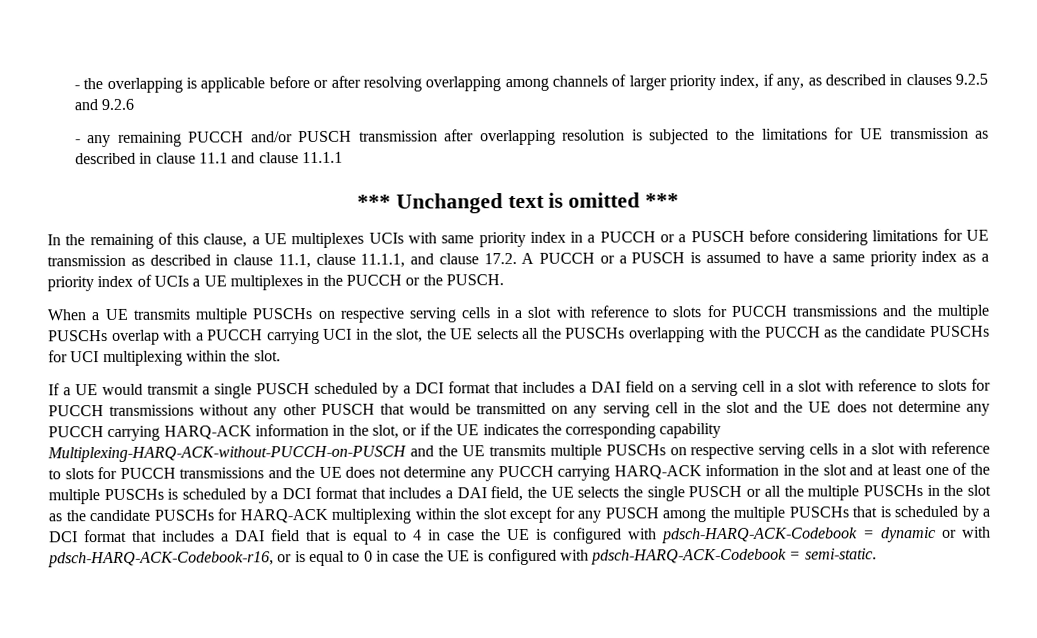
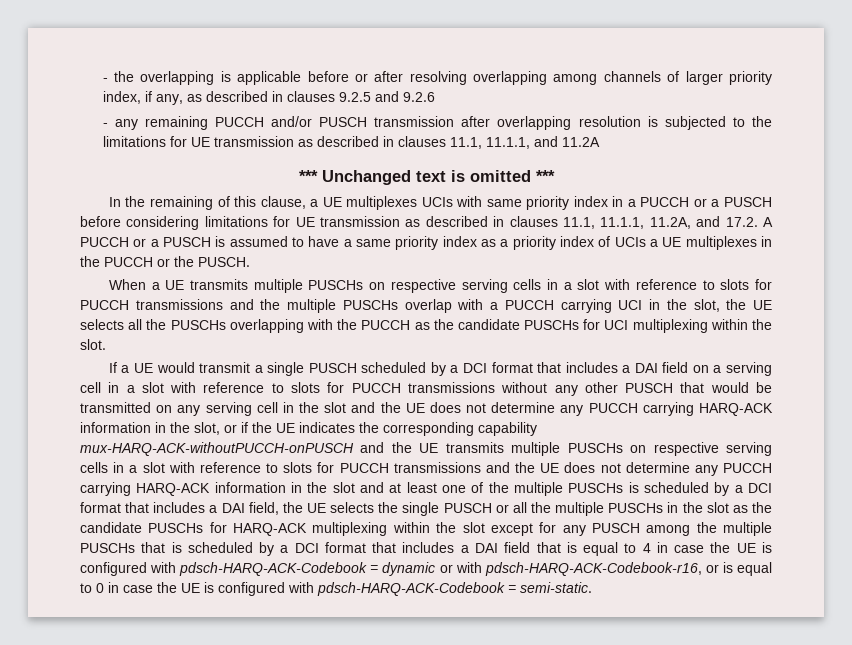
[155,151,343,164] clause 11.1 and clause 11.1.1 -> [397,136,600,149] clauses 11.1, 11.1.1, and 11.2A
[233,253,479,269] clause 11.1, clause 11.1.1, and clause -> [509,216,721,229] clauses 11.1, 11.1.1, 11.2A, and
[47,445,407,463] Multiplexing-HARQ-ACK-without-PUCCH-on-PUSCH -> [80,442,354,456] mux-HARQ-ACK-withoutPUCCH-onPUSCH

